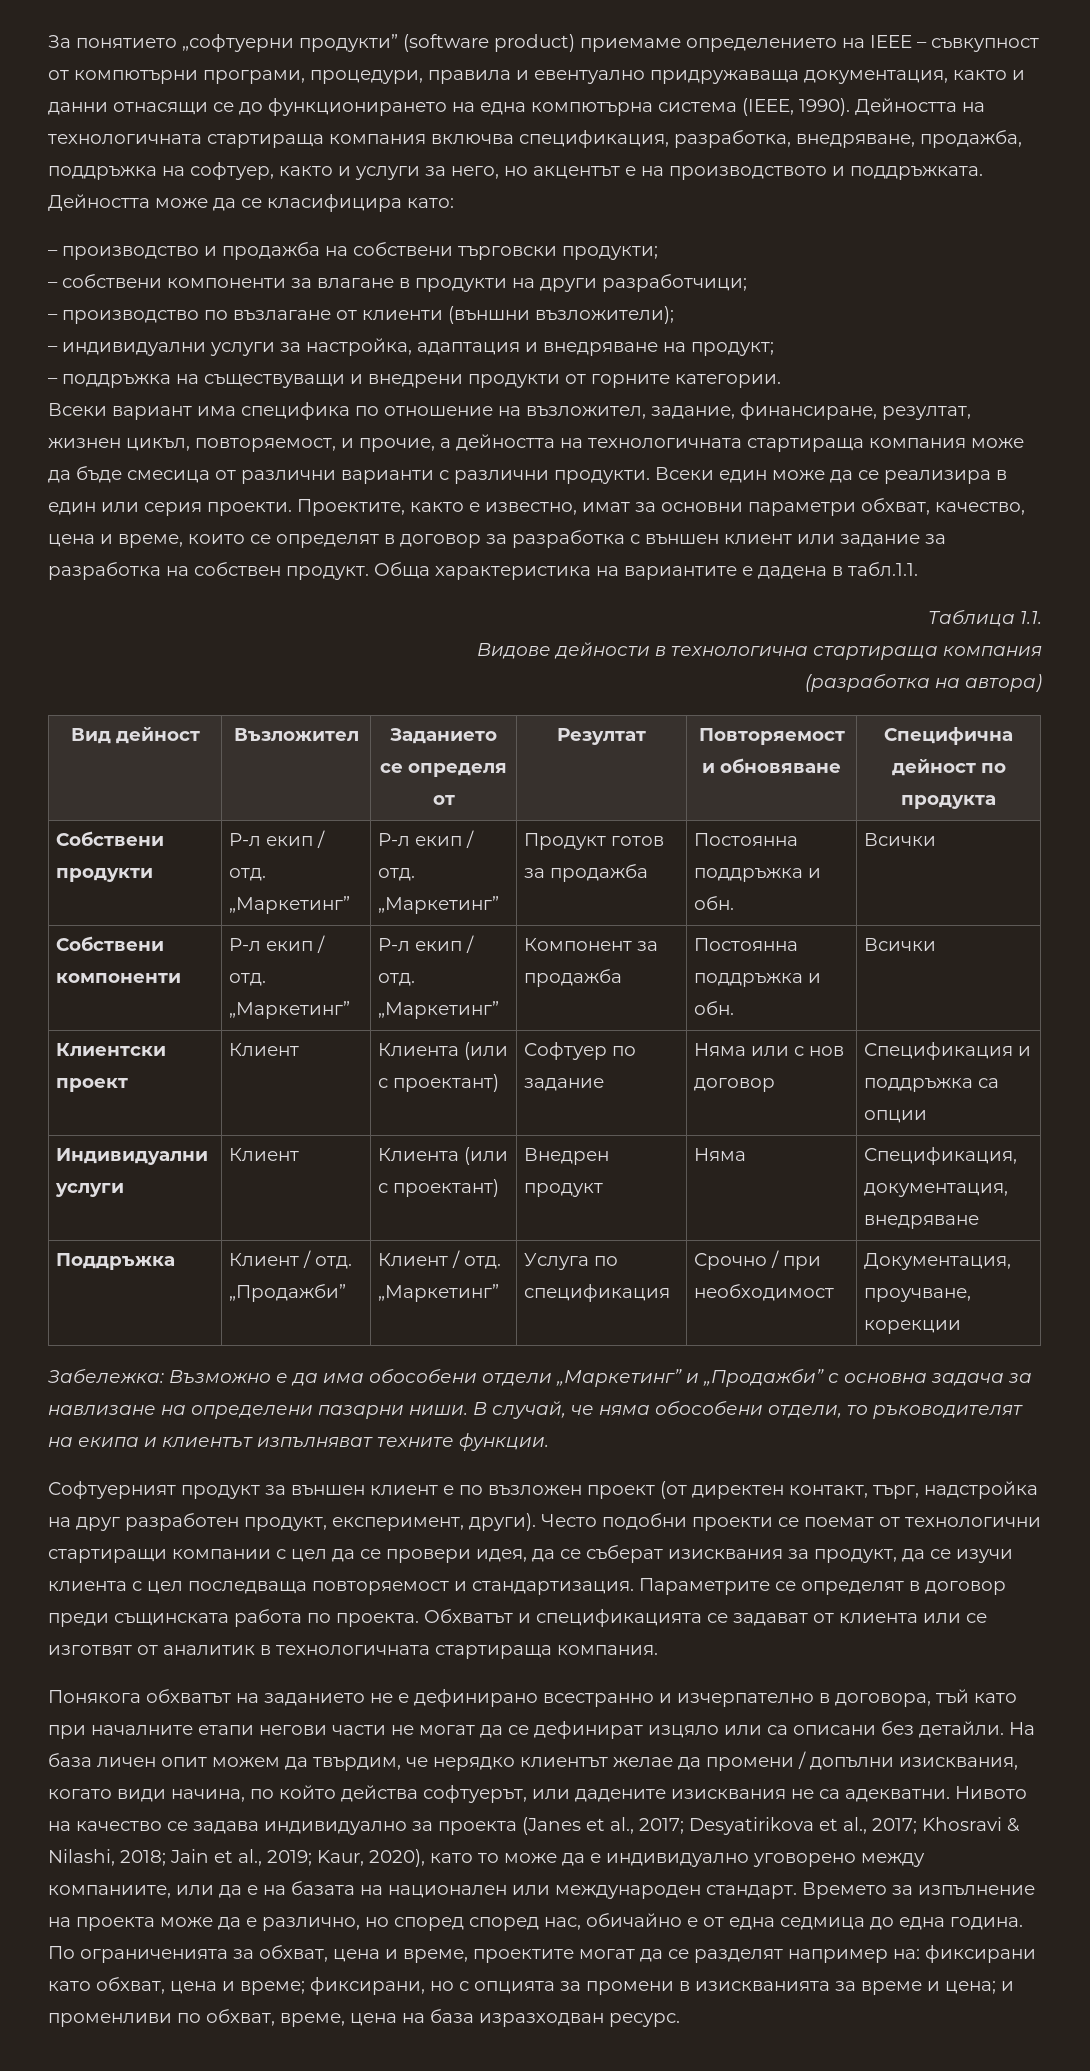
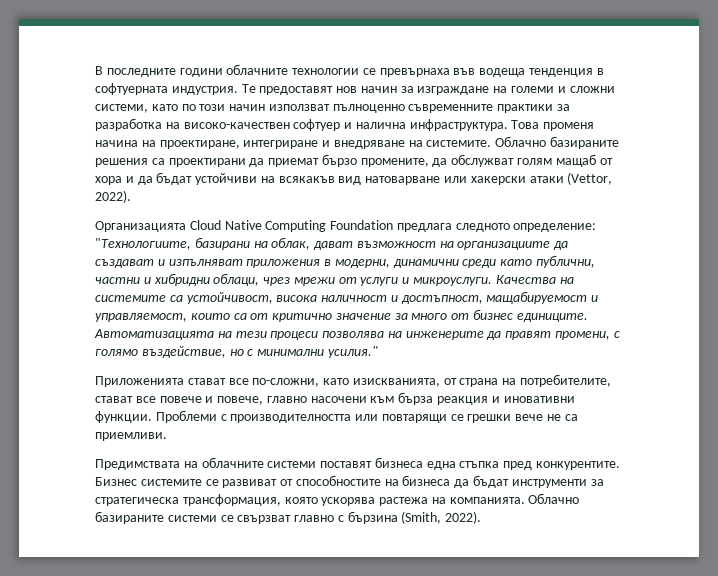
[48,34,1039,52] [48,70,1025,84] [48,98,985,116] [48,130,1022,148] [48,162,983,180] [48,194,454,212] [48,242,658,260] [48,274,747,292] [48,306,674,324] [48,338,774,356] [48,374,781,388] [48,402,971,420] [48,434,1024,452] [48,466,1007,484] [48,498,1025,516] [48,530,946,548] [48,562,918,580] [928,610,1042,627] [477,642,1042,660] [805,674,1042,692] [70,727,200,744] [233,728,359,741] [390,728,497,744] [380,763,507,777] [432,795,455,805] [557,728,646,745] [698,728,845,745] [702,758,841,773] [884,727,1013,745] [891,759,1006,776] [901,795,996,809] [55,831,164,846] [55,868,153,882] [228,830,325,848] [228,868,266,881] [228,896,350,914] [377,830,474,848] [377,868,415,881] [377,896,499,914] [523,833,664,850] [523,864,648,882] [693,833,798,846] [693,868,821,882] [693,896,734,910] [863,833,936,846] [55,936,164,951] [55,973,181,983] [228,935,325,953] [228,973,266,986] [228,1001,350,1019] [377,935,474,953] [377,973,415,986] [377,1001,499,1019] [523,938,658,951] [523,969,622,987] [693,938,798,951] [693,973,821,987] [693,1001,734,1015] [863,938,936,951] [55,1043,166,1056] [55,1078,128,1092] [228,1043,299,1056] [377,1042,508,1060] [377,1074,499,1092] [523,1042,636,1060] [523,1078,604,1091] [693,1043,844,1056] [693,1078,775,1092] [863,1042,1031,1060] [863,1078,999,1092] [863,1110,927,1123] [55,1148,208,1165] [54,1183,124,1197] [228,1148,299,1161] [377,1147,508,1165] [377,1179,499,1197] [523,1148,609,1165] [523,1183,603,1197] [693,1148,746,1161] [863,1147,1017,1165] [863,1183,1008,1197] [863,1215,979,1229] [55,1253,175,1270] [228,1250,352,1269] [228,1284,346,1302] [377,1250,501,1269] [377,1284,499,1302] [523,1253,618,1270] [523,1284,670,1302] [693,1250,821,1270] [693,1284,834,1301] [863,1253,1011,1270] [863,1288,971,1302] [863,1320,961,1334] [47,1369,1032,1387] [48,1401,1023,1419] [48,1433,549,1451] [48,1481,1038,1499] [48,1513,1041,1531] [48,1545,1013,1563] [48,1578,1006,1595] [48,1609,987,1627] [48,1645,658,1659] [48,1689,1017,1707] [48,1721,1035,1739] [48,1751,1018,1771] [48,1785,1027,1803] [48,1817,1020,1835] [48,1849,925,1867] [48,1881,1035,1899] [48,1913,1023,1931] [48,1945,1036,1963] [48,1977,1014,1995] [48,2009,680,2027] За понятието „софтуерни продукти” (software product) приемаме определението на IEEE – съвкупност от компютърни програми, процедури, правила и евентуално придружаваща документация, както и данни отнасящи се до функционирането на една компютърна система (IEEE, 1990). Дейността на технологичната стартираща компания включва спецификация, разработка, внедряване, продажба, поддръжка на софтуер, както и услуги за него, но акцентът е на производството и поддръжката. Дейността може да се класифицира като: // – производство и продажба на собствени търговски продукти; // – собствени компоненти за влагане в продукти на други разработчици; // – производство по възлагане от клиенти (външни възложители); // – индивидуални услуги за настройка, адаптация и внедряване на продукт; // – поддръжка на съществуващи и внедрени продукти от горните категории. // Всеки вариант има специфика по отношение на възложител, задание, финансиране, резултат, жизнен цикъл, повторяемост, и прочие, а дейността на технологичната стартираща компания може да бъде смесица от различни варианти с различни продукти. Всеки един може да се реализира в един или серия проекти. Проектите, както е известно, имат за основни параметри обхват, качество, цена и време, които се определят в договор за разработка с външен клиент или задание за разработка на собствен продукт. Обща характеристика на вариантите е дадена в табл.1.1. // Таблица 1.1. // Видове дейности в технологична стартираща компания // (разработка на автора) // Вид дейност | Възложител | Заданието се определя от | Резултат | Повторяемост и обновяване | Специфична дейност по продукта // Собствени продукти | Р-л екип / отд. „Маркетинг” | Р-л екип / отд. „Маркетинг” | Продукт готов за продажба | Постоянна поддръжка и обн. | Всички // Собствени компоненти | Р-л екип / отд. „Маркетинг” | Р-л екип / отд. „Маркетинг” | Компонент за продажба | Постоянна поддръжка и обн. | Всички // Клиентски проект | Клиент | Клиента (или с проектант) | Софтуер по задание | Няма или с нов договор | Спецификация и поддръжка са опции // Индивидуални услуги | Клиент | Клиента (или с проектант) | Внедрен продукт | Няма | Спецификация, документация, внедряване // Поддръжка | Клиент / отд. „Продажби” | Клиент / отд. „Маркетинг” | Услуга по спецификация | Срочно / при необходимост | Документация, проучване, корекции // Забележка: Възможно е да има обособени отдели „Маркетинг” и „Продажби” с основна задача за навлизане на определени пазарни ниши. В случай, че няма обособени отдели, то ръководителят на екипа и клиентът изпълняват техните функции. // Софтуерният продукт за външен клиент е по възложен проект (от директен контакт, търг, надстройка на друг разработен продукт, експеримент, други). Често подобни проекти се поемат от технологични стартиращи компании с цел да се провери идея, да се съберат изисквания за продукт, да се изучи клиента с цел последваща повторяемост и стандартизация. Параметрите се определят в договор преди същинската работа по проекта. Обхватът и спецификацията се задават от клиента или се изготвят от аналитик в технологичната стартираща компания. // Понякога обхватът на заданието не е дефинирано всестранно и изчерпателно в договора, тъй като при началните етапи негови части не могат да се дефинират изцяло или са описани без детайли. На база личен опит можем да твърдим, че нерядко клиентът желае да промени / допълни изисквания, когато види начина, по който действа софтуерът, или дадените изисквания не са адекватни. Нивото на качество се задава индивидуално за проекта (Janes et al., 2017; Desyatirikova et al., 2017; Khosravi & Nilashi, 2018; Jain et al., 2019; Kaur, 2020), като то може да е индивидуално уговорено между компаниите, или да е на базата на национален или международен стандарт. Времето за изпълнение на проекта може да е различно, но според според нас, обичайно е от една седмица до една година. По ограниченията за обхват, цена и време, проектите могат да се разделят например на: фиксирани като обхват, цена и време; фиксирани, но с опцията за промени в изискванията за време и цена; и променливи по обхват, време, цена на база изразходван ресурс. -> [95,64,604,77] [95,83,615,95] [95,104,571,113] [95,118,595,131] [95,136,620,149] [95,154,613,167] [95,172,613,185] [95,190,131,203] [95,220,597,232] [95,237,569,250] [95,255,596,268] [95,273,574,286] [95,291,599,304] [95,309,588,322] [94,329,620,340] [95,346,378,358] [95,374,612,387] [95,392,575,405] [95,410,578,423] [95,432,167,441] [95,457,621,470] [95,475,604,488] [95,493,580,506] [95,511,482,524] В последните години облачните технологии се превърнаха във водеща тенденция в софтуерната индустрия. Те предоставят нов начин за изграждане на големи и сложни системи, като по този начин използват пълноценно съвременните практики за разработка на високо-качествен софтуер и налична инфраструктура. Това променя начина на проектиране, интегриране и внедряване на системите. Облачно базираните решения са проектирани да приемат бързо промените, да обслужват голям мащаб от хора и да бъдат устойчиви на всякакъв вид натоварване или хакерски атаки (Vettor, 2022). // Организацията Cloud Native Computing Foundation предлага следното определение: "Технологиите, базирани на облак, дават възможност на организациите да създават и изпълняват приложения в модерни, динамични среди като публични, частни и хибридни облаци, чрез мрежи от услуги и микроуслуги. Качества на системите са устойчивост, висока наличност и достъпност, мащабируемост и управляемост, които са от критично значение за много от бизнес единиците. Автоматизацията на тези процеси позволява на инженерите да правят промени, с голямо въздействие, но с минимални усилия." // Приложенията стават все по-сложни, като изискванията, от страна на потребителите, стават все повече и повече, главно насочени към бърза реакция и иновативни функции. Проблеми с производителността или повтарящи се грешки вече не са приемливи. // Предимствата на облачните системи поставят бизнеса една стъпка пред конкурентите. Бизнес системите се развиват от способностите на бизнеса да бъдат инструменти за стратегическа трансформация, която ускорява растежа на компанията. Облачно базираните системи се свързват главно с бързина (Smith, 2022).

